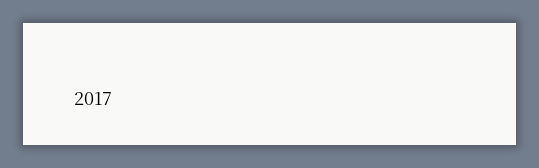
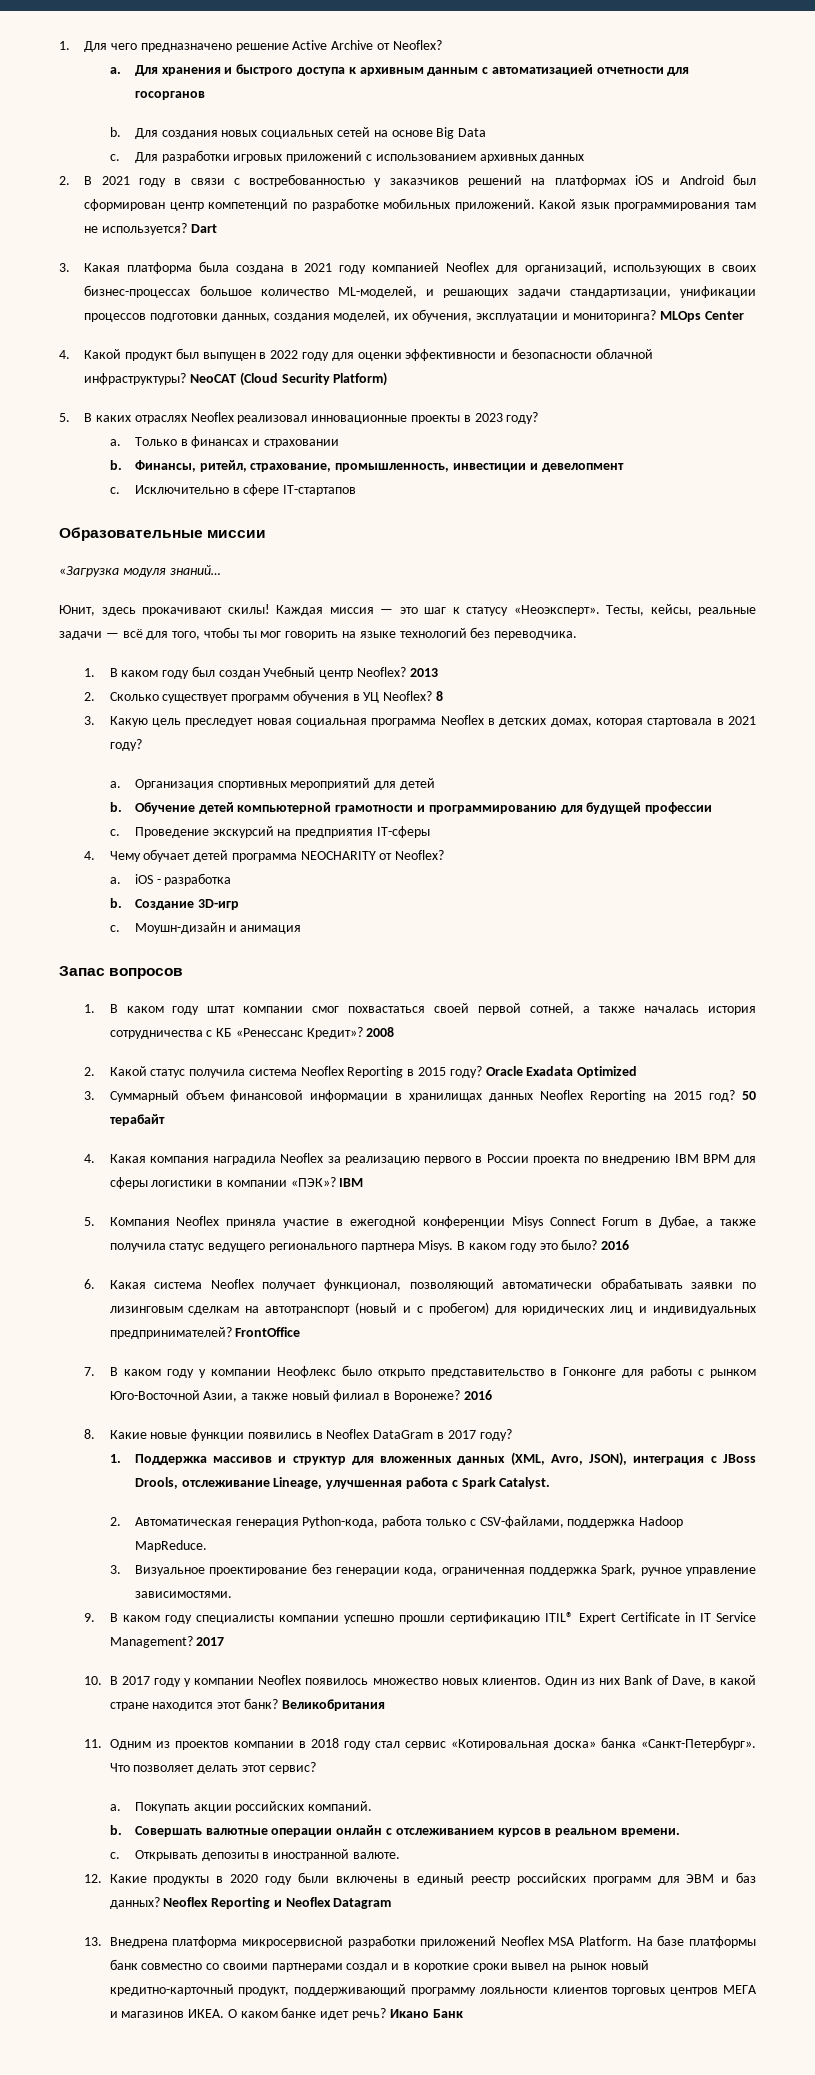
[74,92,112,105] 2017 -> [59,40,442,52] [109,64,690,76] [134,91,205,100] [109,127,487,139] [109,150,585,163] [59,174,756,187] [84,198,757,211] [84,223,217,235] [59,261,756,274] [84,285,756,298] [84,309,744,322] [59,348,653,361] [84,372,388,386] [59,412,539,424] [109,436,339,448] [109,460,624,472] [109,484,357,496] [59,527,267,541] [59,565,221,577] [59,604,756,616] [59,627,578,640] [84,666,438,679] [84,690,444,703] [84,715,757,727] [109,739,142,751] [109,778,435,790] [109,802,713,814] [109,826,430,838] [84,849,445,862] [109,873,232,886] [109,898,239,910] [109,922,302,934] [59,966,184,979] [84,1003,756,1015] [109,1027,395,1039] [84,1066,638,1078] [84,1089,757,1102] [109,1114,165,1126] [84,1153,756,1165] [109,1177,364,1189] [84,1215,756,1228] [109,1239,630,1252] [84,1278,756,1291] [109,1302,757,1315] [109,1327,301,1339] [84,1365,756,1378] [109,1390,492,1402] [84,1429,512,1441] [109,1452,757,1466] [134,1477,551,1489] [109,1515,684,1528] [134,1540,207,1552] [109,1563,756,1576] [134,1591,232,1598] [84,1612,756,1624] [109,1636,225,1648] [84,1675,756,1687] [109,1698,385,1711] [84,1737,756,1750] [109,1762,316,1774] [109,1801,373,1813] [109,1825,680,1837] [109,1849,400,1861] [84,1872,756,1885] [109,1897,392,1909] [84,1935,757,1948] [109,1959,649,1972] [109,1984,757,1996] [109,2007,463,2020] 1. Для чего предназначено решение Active Archive от Neoflex? // a. Для хранения и быстрого доступа к архивным данным с автоматизацией отчетности для госорганов // b. Для создания новых социальных сетей на основе Big Data // c. Для разработки игровых приложений с использованием архивных данных // 2. В 2021 году в связи с востребованностью у заказчиков решений на платформах iOS и Android был сформирован центр компетенций по разработке мобильных приложений. Какой язык программирования там не используется? Dart // 3. Какая платформа была создана в 2021 году компанией Neoflex для организаций, использующих в своих бизнес-процессах большое количество ML-моделей, и решающих задачи стандартизации, унификации процессов подготовки данных, создания моделей, их обучения, эксплуатации и мониторинга? MLOps Center // 4. Какой продукт был выпущен в 2022 году для оценки эффективности и безопасности облачной инфраструктуры? NeoCAT (Cloud Security Platform) // 5. В каких отраслях Neoflex реализовал инновационные проекты в 2023 году? // a. Только в финансах и страховании // b. Финансы, ритейл, страхование, промышленность, инвестиции и девелопмент // c. Исключительно в сфере IT-стартапов // Образовательные миссии // «Загрузка модуля знаний… // Юнит, здесь прокачивают скилы! Каждая миссия — это шаг к статусу «Неоэксперт». Тесты, кейсы, реальные задачи — всё для того, чтобы ты мог говорить на языке технологий без переводчика. // 1. В каком году был создан Учебный центр Neoflex? 2013 // 2. Сколько существует программ обучения в УЦ Neoflex? 8 // 3. Какую цель преследует новая социальная программа Neoflex в детских домах, которая стартовала в 2021 году? // a. Организация спортивных мероприятий для детей // b. Обучение детей компьютерной грамотности и программированию для будущей профессии // c. Проведение экскурсий на предприятия IT-сферы // 4. Чему обучает детей программа NEOCHARITY от Neoflex? // a. iOS - разработка // b. Создание 3D-игр // c. Моушн-дизайн и анимация // Запас вопросов // 1. В каком году штат компании смог похвастаться своей первой сотней, а также началась история сотрудничества с КБ «Ренессанс Кредит»? 2008 // 2. Какой статус получила система Neoflex Reporting в 2015 году? Oracle Exadata Optimized // 3. Суммарный объем финансовой информации в хранилищах данных Neoflex Reporting на 2015 год? 50 терабайт // 4. Какая компания наградила Neoflex за реализацию первого в России проекта по внедрению IBM BPM для сферы логистики в компании «ПЭК»? IBM // 5. Компания Neoflex приняла участие в ежегодной конференции Misys Connect Forum в Дубае, а также получила статус ведущего регионального партнера Misys. В каком году это было? 2016 // 6. Какая система Neoflex получает функционал, позволяющий автоматически обрабатывать заявки по лизинговым сделкам на автотранспорт (новый и с пробегом) для юридических лиц и индивидуальных предпринимателей? FrontOffice // 7. В каком году у компании Неофлекс было открыто представительство в Гонконге для работы с рынком Юго-Восточной Азии, а также новый филиал в Воронеже? 2016 // 8. Какие новые функции появились в Neoflex DataGram в 2017 году? // 1. Поддержка массивов и структур для вложенных данных (XML, Avro, JSON), интеграция с JBoss Drools, отслеживание Lineage, улучшенная работа с Spark Catalyst. // 2. Автоматическая генерация Python-кода, работа только с CSV-файлами, поддержка Hadoop MapReduce. // 3. Визуальное проектирование без генерации кода, ограниченная поддержка Spark, ручное управление зависимостями. // 9. В каком году специалисты компании успешно прошли сертификацию ITIL® Expert Certificate in IT Service Management? 2017 // 10. В 2017 году у компании Neoflex появилось множество новых клиентов. Один из них Bank of Dave, в какой стране находится этот банк? Великобритания // 11. Одним из проектов компании в 2018 году стал сервис «Котировальная доска» банка «Санкт-Петербург». Что позволяет делать этот сервис? // a. Покупать акции российских компаний. // b. Совершать валютные операции онлайн с отслеживанием курсов в реальном времени. // c. Открывать депозиты в иностранной валюте. // 12. Какие продукты в 2020 году были включены в единый реестр российских программ для ЭВМ и баз данных? Neoflex Reporting и Neoflex Datagram // 13. Внедрена платформа микросервисной разработки приложений Neoflex MSA Platform. На базе платформы банк совместно со своими партнерами создал и в короткие сроки вывел на рынок новый кредитно-карточный продукт, поддерживающий программу лояльности клиентов торговых центров МЕГА и магазинов ИКЕА. О каком банке идет речь? Икано Банк

